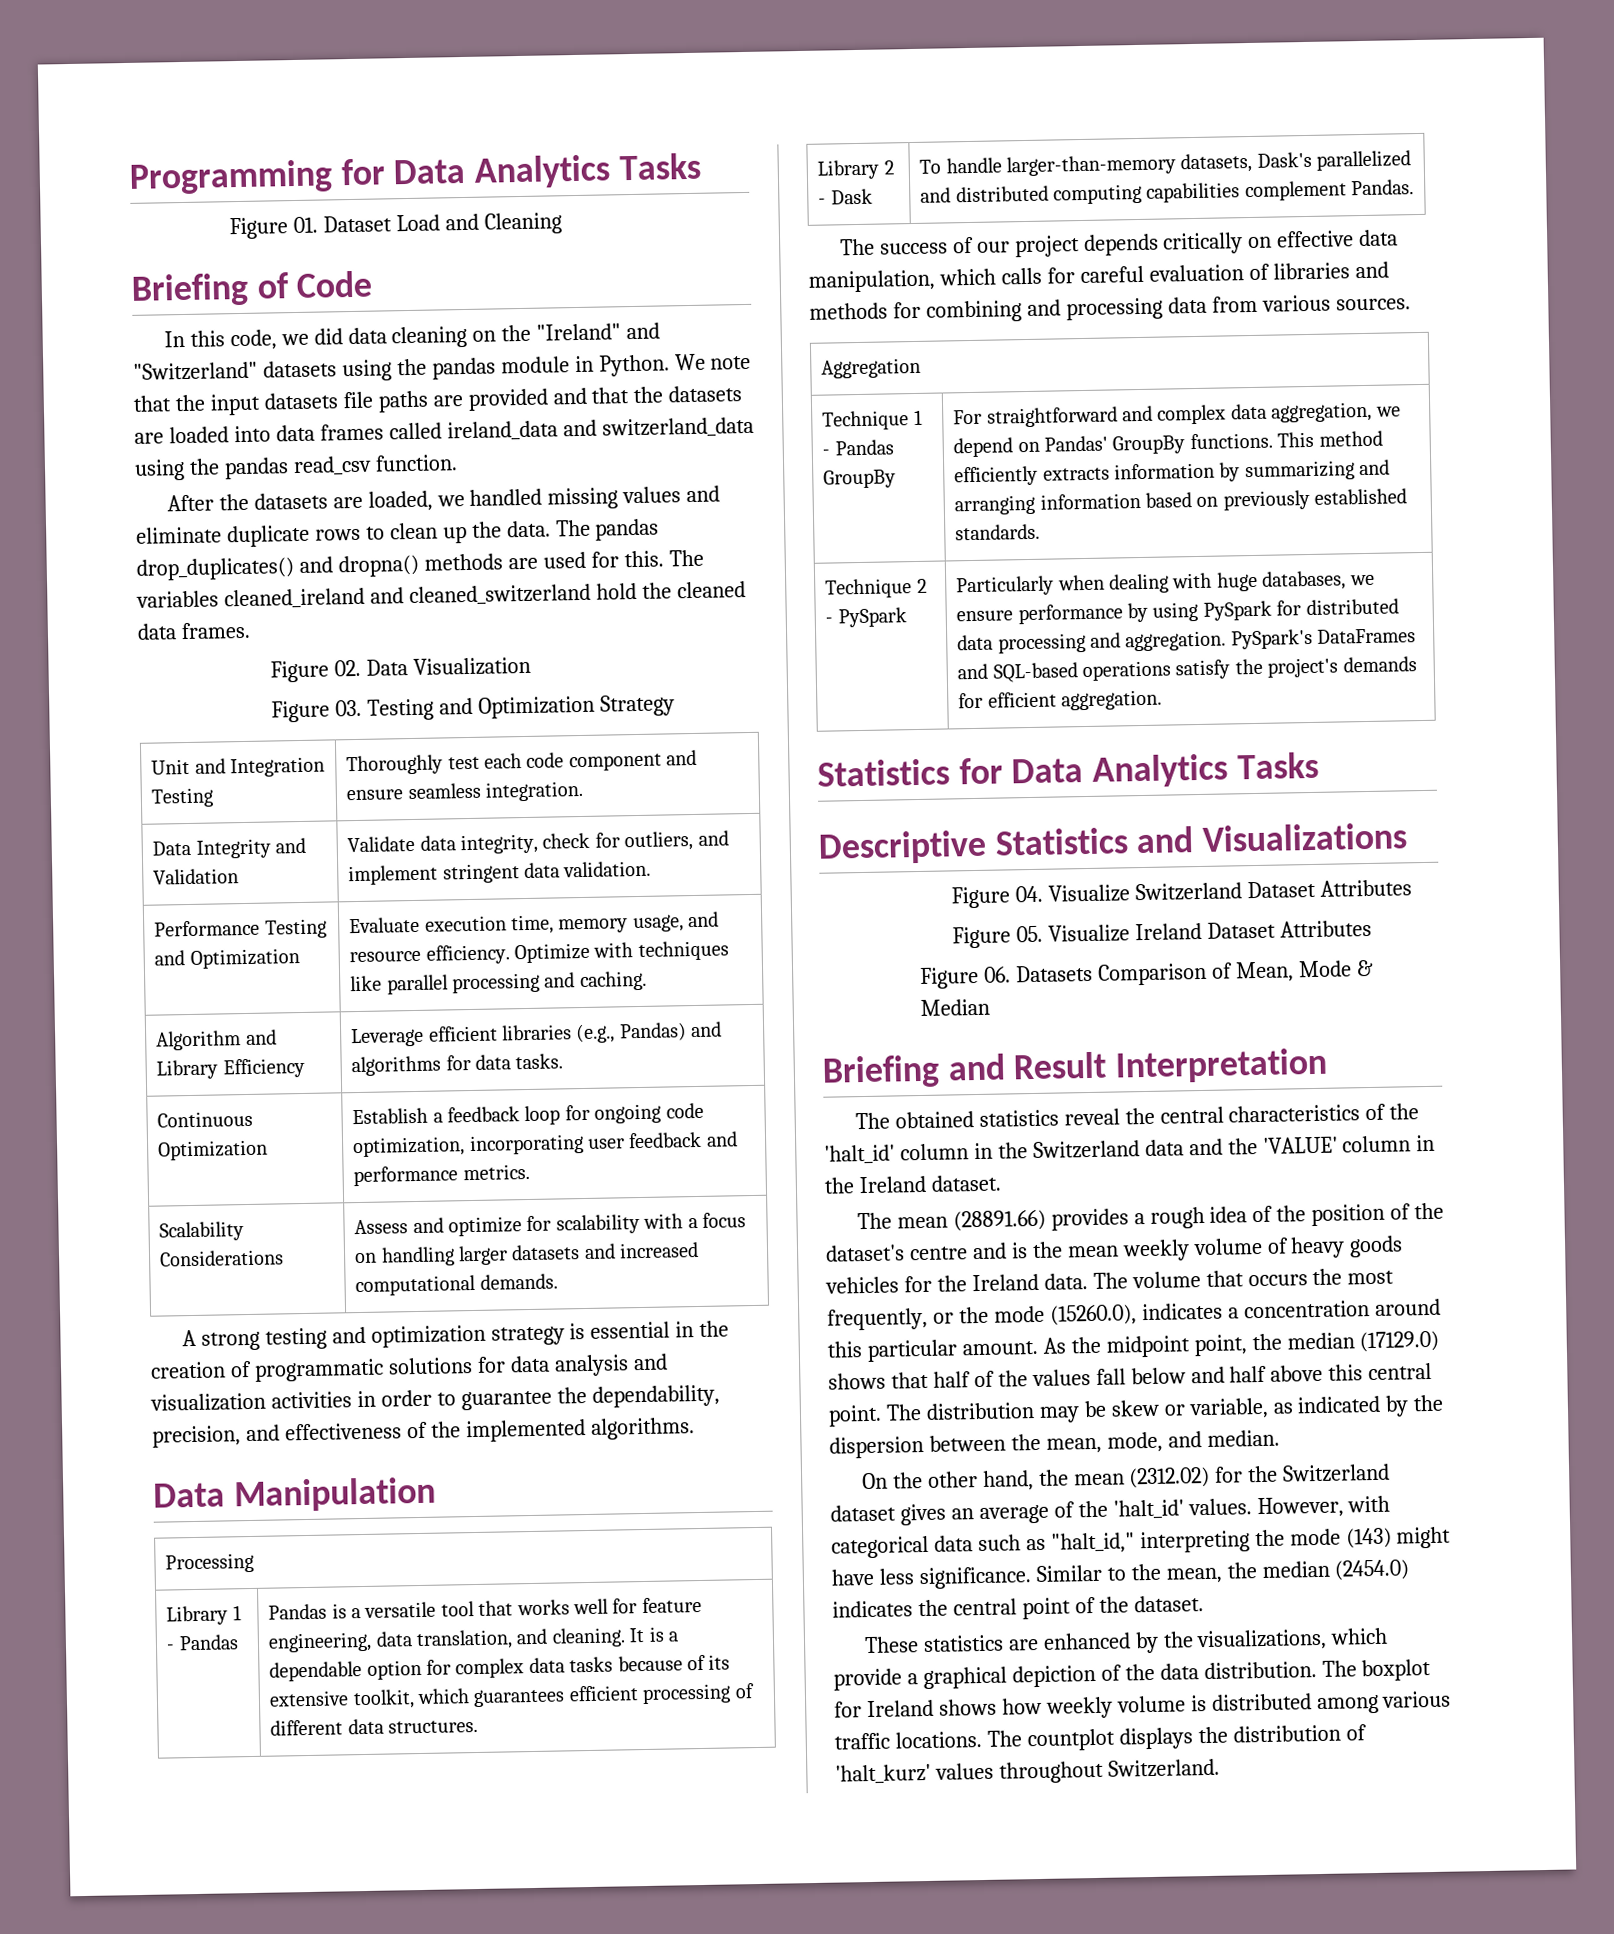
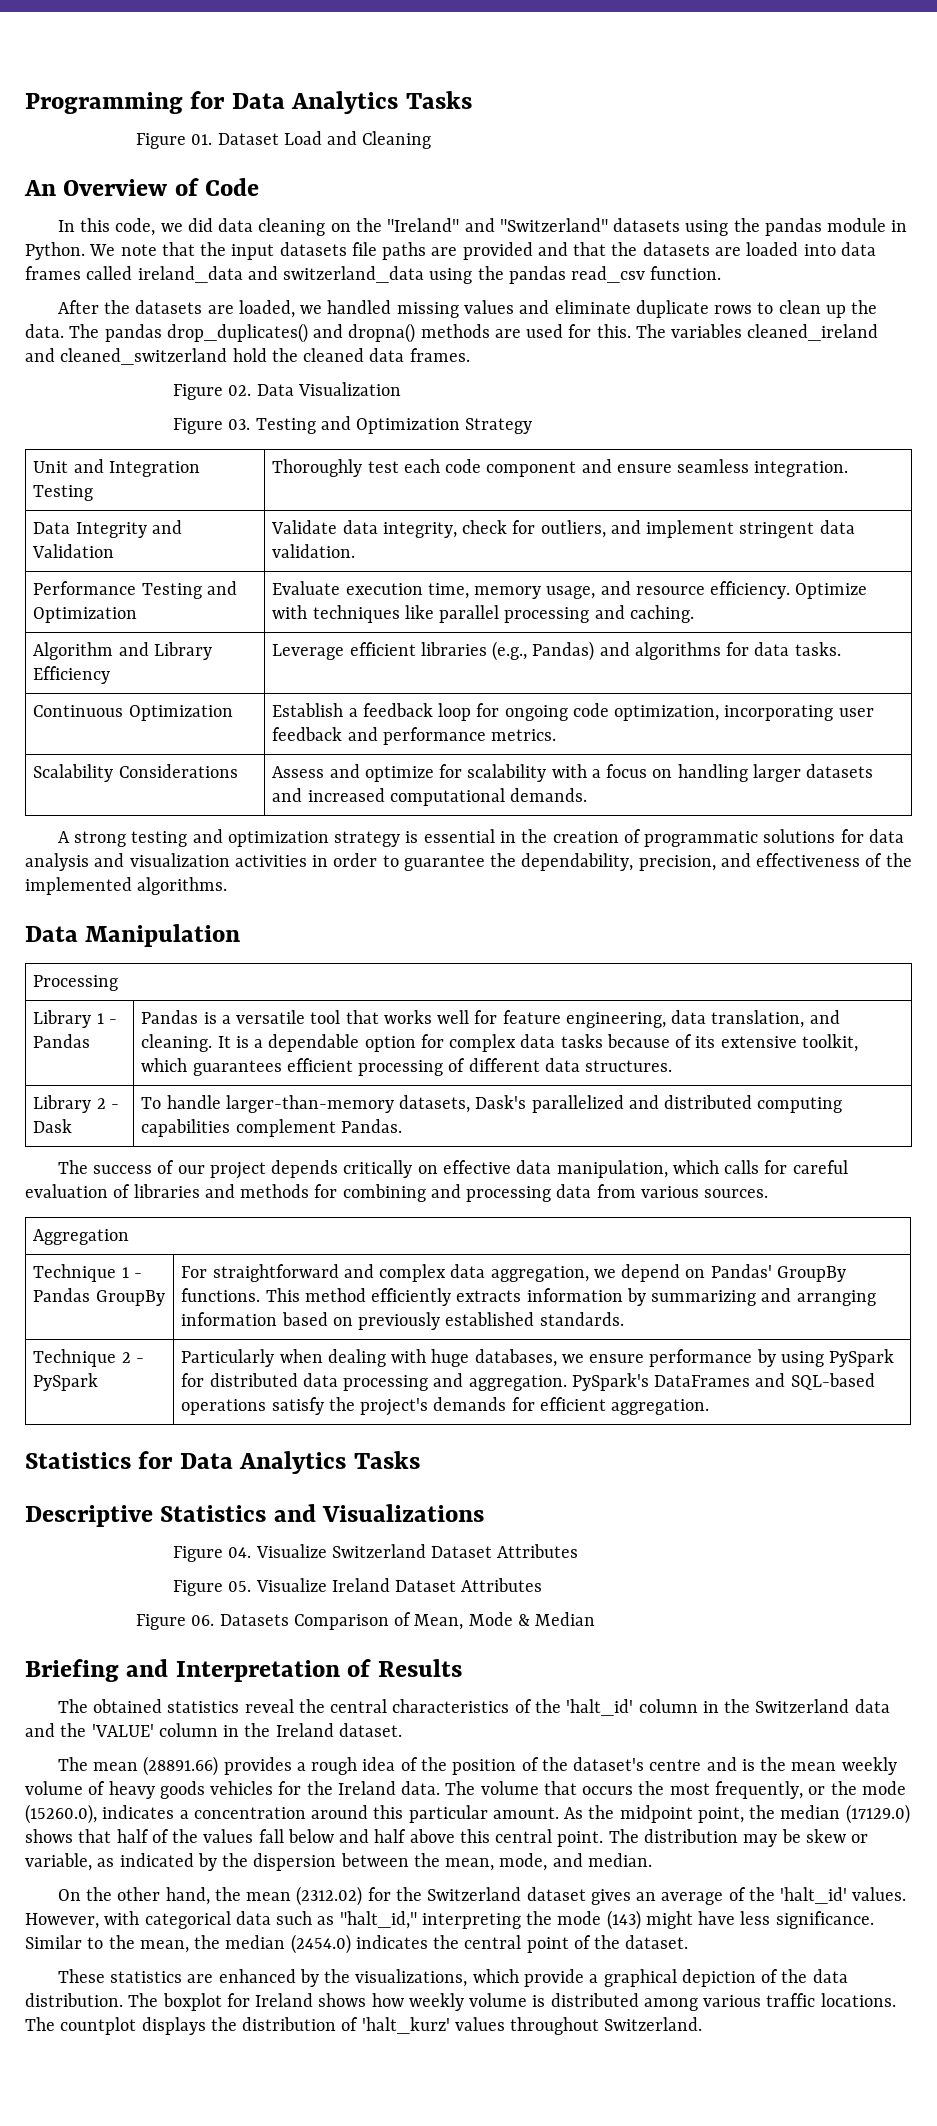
[131,272,249,307] Briefing -> [24,179,168,196] An Overview
[1013,1051,1108,1080] Result -> (169, 1668) none
(1329, 1065) none -> [347,1659,462,1677] of Results

